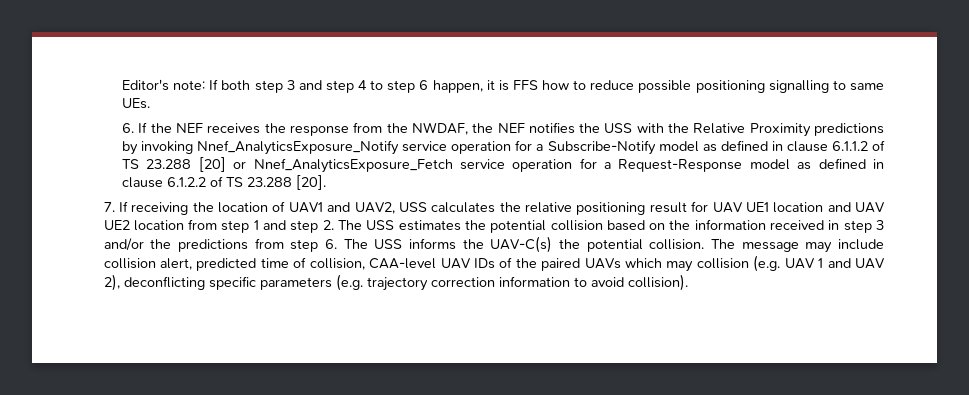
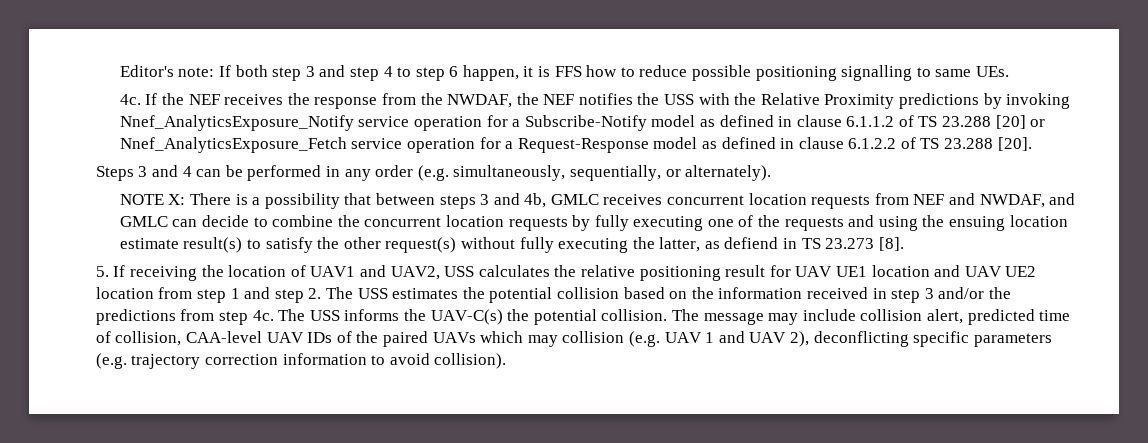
[122,123,135,133] 6. -> [119,94,141,105] 4c.
[103,202,115,212] 7. -> [95,165,772,181] [119,193,1076,209] [119,215,1068,231] [119,237,904,253] [95,266,109,277] Steps 3 and 4 can be performed in any order (e.g. simultaneously, sequentially, or alternately). // NOTE X: There is a possibility that between steps 3 and 4b, GMLC receives concurrent location requests from NEF and NWDAF, and GMLC can decide to combine the concurrent location requests by fully executing one of the requests and using the ensuing location estimate result(s) to satisfy the other request(s) without fully executing the latter, as defiend in TS 23.273 [8]. // 5.
[324,239,337,249] 6. -> [252,310,274,321] 4c.

